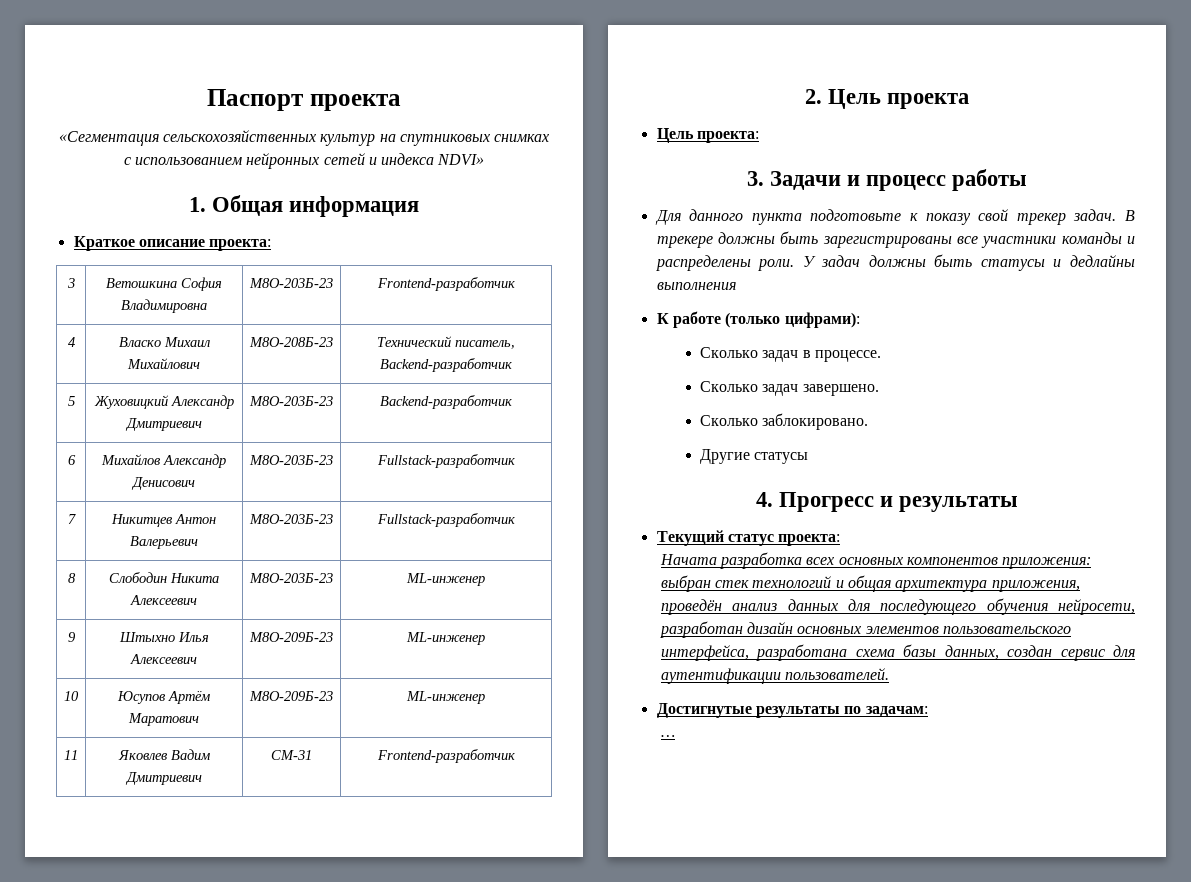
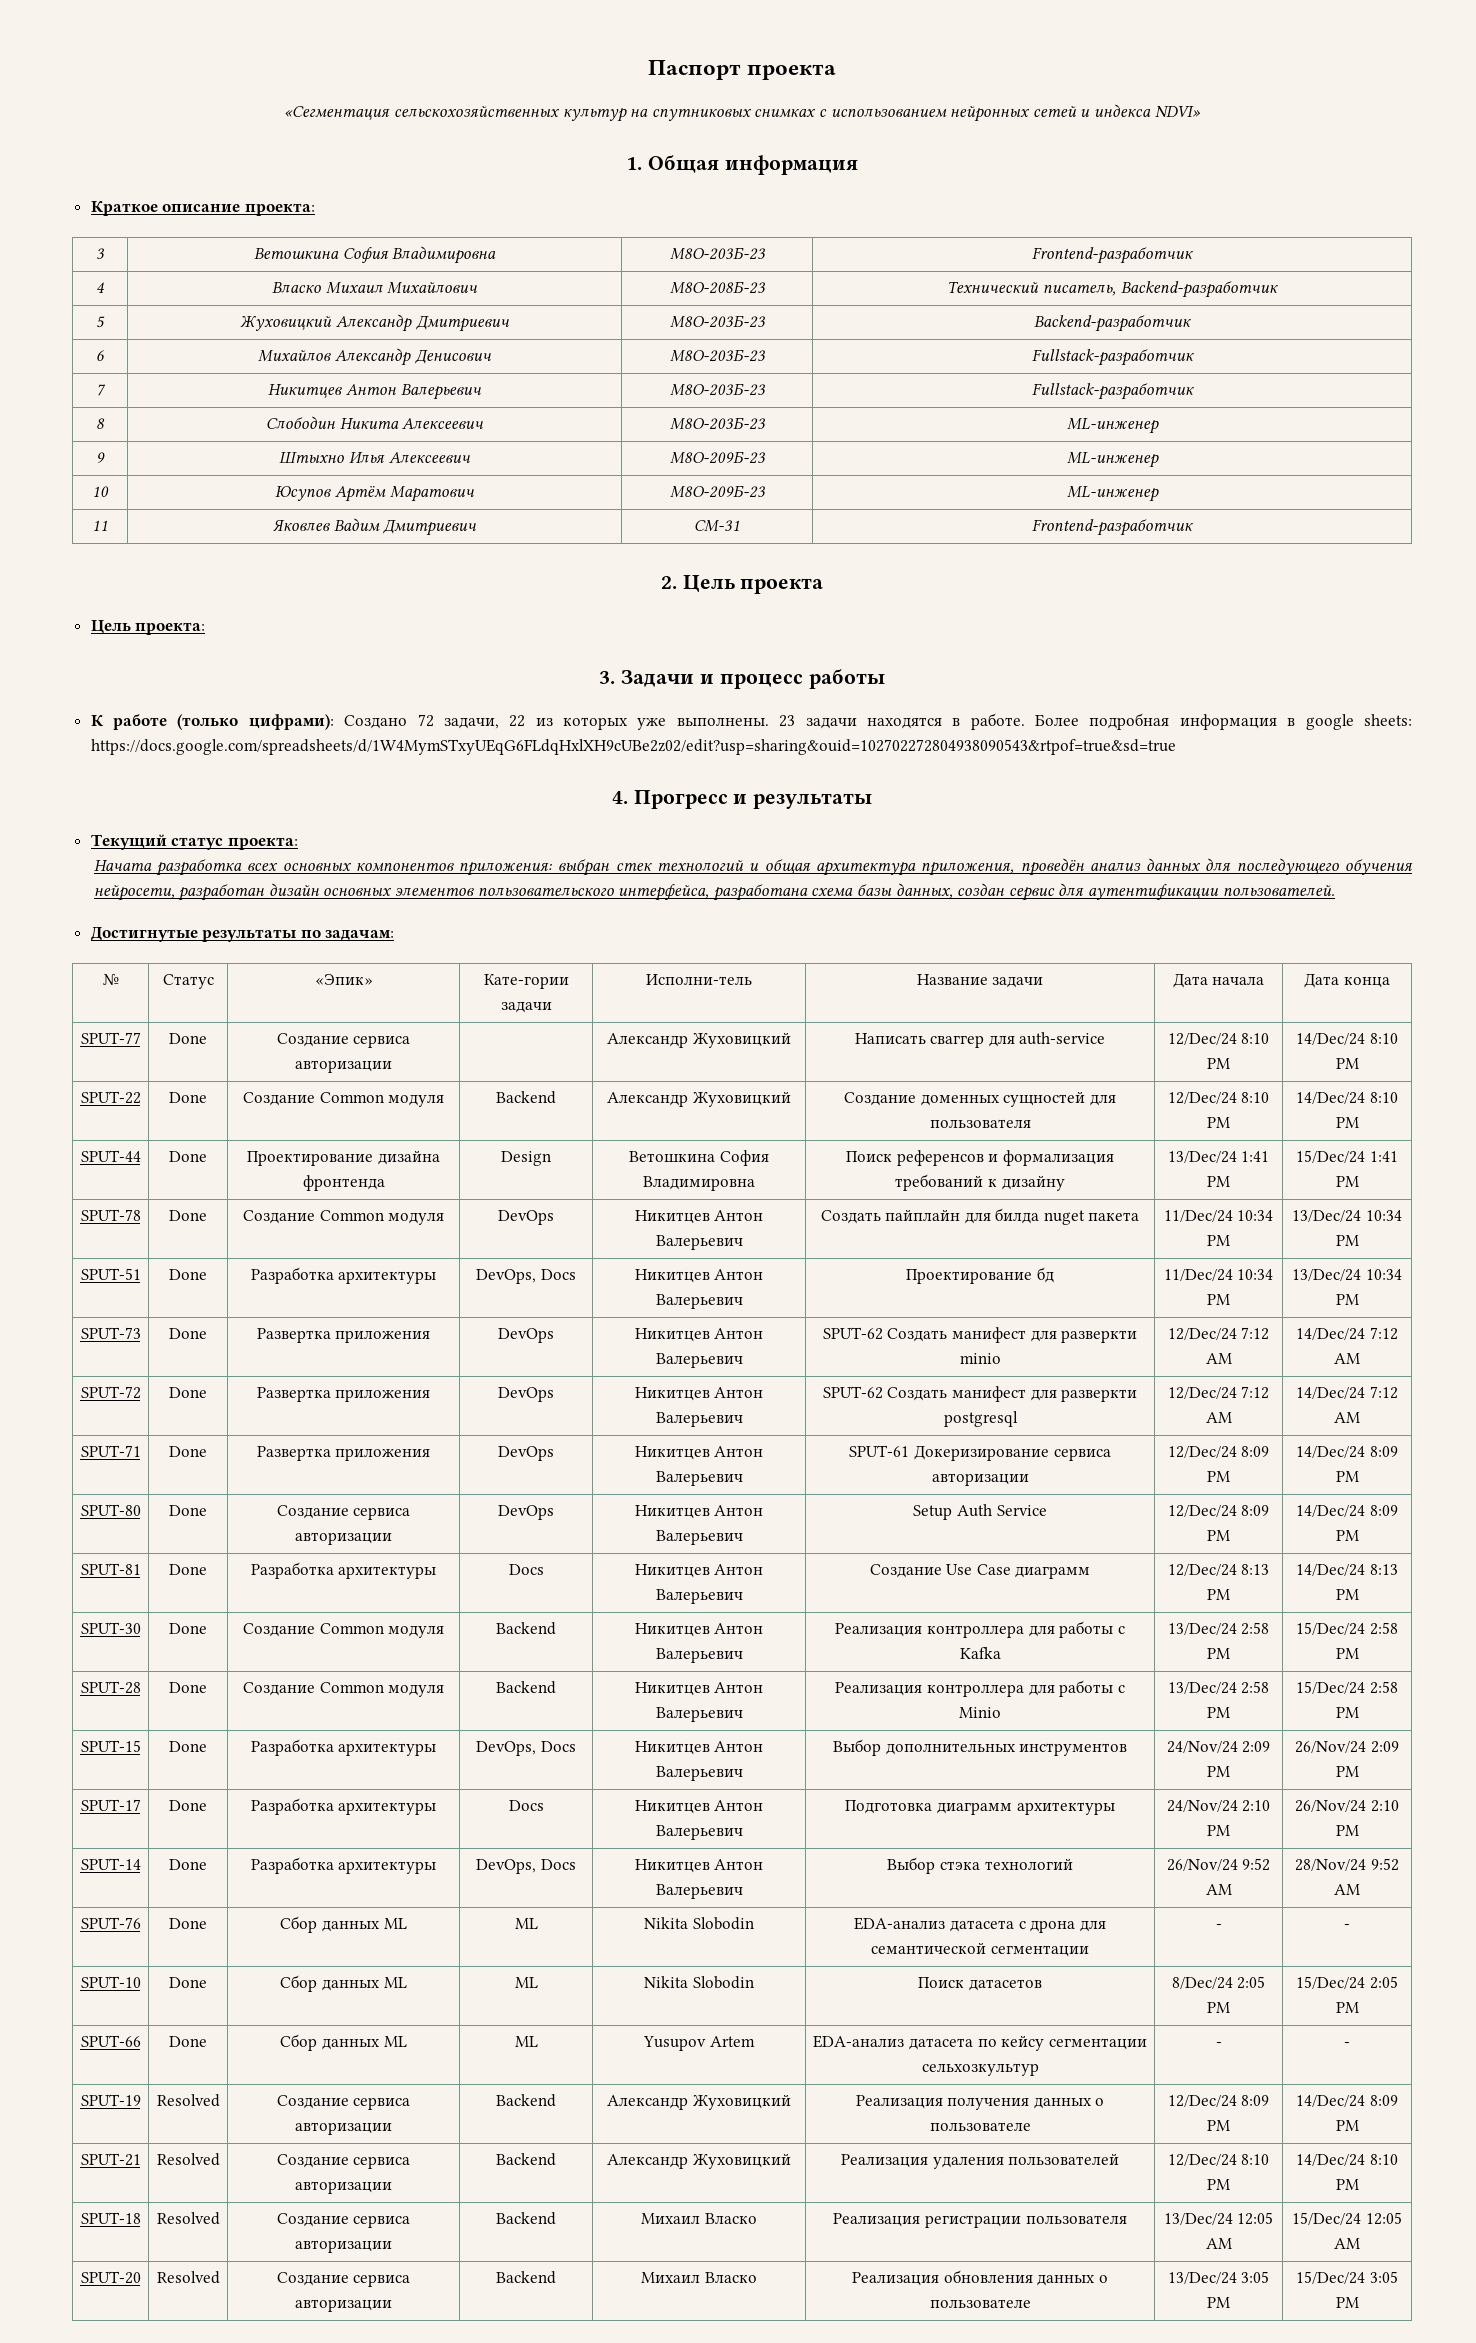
[654,209,1135,225] [656,231,1135,248] [655,254,1135,271] [656,282,736,290] [656,311,860,328] [700,347,882,362] [700,381,879,396] [700,413,869,430] [700,449,809,464] Для данного пункта подготовьте к показу свой трекер задач. В трекере должны быть зарегистрированы все участники команды и распределены роли. У задач должны быть статусы и дедлайны выполнения // К работе (только цифрами): // Сколько задач в процессе. // Сколько задач завершено. // Сколько заблокировано. // Другие статусы -> [90,713,1412,730] [90,739,1176,755] К работе (только цифрами): Создано 72 задачи, 22 из которых уже выполнены. 23 задачи находятся в работе. Более подробная информация в google sheets: https://docs.google.com/spreadsheets/d/1W4MymSTxyUEqG6FLdqHxlXH9cUBe2z02/edit?usp=sharing&ouid=102702272804938090543&rtpof=true&sd=true
[660,735,675,737] // … -> [102,974,119,986] [162,974,214,989] [314,974,373,985] [483,974,569,989] [500,1001,552,1013] [646,974,752,985] [916,974,1044,988] [1172,973,1265,988] [1304,973,1390,988] [80,1032,141,1044] [169,1033,207,1044] [276,1033,411,1048] [295,1060,392,1073] [607,1032,791,1048] [854,1032,1106,1048] [1167,1033,1270,1045] [1207,1058,1230,1069] [1296,1033,1398,1045] [1335,1058,1359,1069] [80,1091,141,1104] [169,1092,207,1103] [242,1092,445,1107] [496,1091,556,1104] [607,1091,791,1107] [844,1091,1116,1107] [929,1119,1031,1128] [1167,1092,1270,1104] [1207,1117,1230,1128] [1296,1092,1398,1104] [1335,1117,1359,1128] [80,1150,141,1162] [169,1151,207,1162] [247,1150,440,1166] [302,1175,385,1191] [501,1151,551,1166] [629,1150,769,1166] [643,1176,755,1191] [846,1150,1114,1166] [895,1174,1065,1191] [1167,1151,1270,1163] [1207,1176,1230,1187] [1296,1150,1398,1163] [1335,1176,1359,1187] [80,1209,141,1221] [169,1210,207,1221] [242,1210,445,1225] [498,1210,554,1225] [634,1210,764,1224] [655,1235,743,1250] [820,1208,1140,1225] [1163,1210,1274,1222] [1207,1235,1230,1246] [1292,1210,1402,1222] [1335,1235,1359,1246] [80,1268,141,1280] [169,1269,207,1280] [250,1267,437,1284] [476,1269,576,1284] [634,1269,764,1283] [655,1294,743,1309] [906,1267,1054,1284] [1163,1269,1274,1281] [1207,1294,1230,1305] [1292,1269,1402,1281] [1335,1294,1359,1305] [80,1327,141,1339] [169,1328,207,1339] [256,1328,431,1343] [498,1328,554,1343] [634,1328,764,1342] [655,1353,743,1368] [822,1327,1138,1343] [959,1353,1001,1364] [1167,1327,1270,1340] [1205,1353,1232,1364] [1296,1327,1398,1340] [1334,1353,1360,1364] [80,1386,141,1399] [169,1387,207,1398] [256,1387,431,1402] [498,1387,554,1402] [634,1387,764,1401] [655,1412,743,1427] [822,1386,1138,1402] [943,1411,1018,1427] [1167,1386,1270,1399] [1205,1412,1232,1423] [1296,1386,1398,1399] [1334,1412,1360,1423] [80,1445,141,1457] [169,1446,207,1457] [256,1446,431,1461] [498,1446,554,1461] [634,1446,764,1460] [655,1471,743,1486] [849,1445,1111,1461] [931,1473,1029,1486] [1167,1446,1270,1458] [1207,1471,1230,1482] [1296,1446,1398,1458] [1335,1471,1359,1482] [80,1504,141,1516] [169,1505,207,1516] [276,1505,411,1520] [295,1532,392,1545] [498,1505,554,1520] [634,1505,764,1519] [655,1530,743,1545] [913,1504,1047,1520] [1167,1505,1270,1517] [1207,1530,1230,1541] [1296,1505,1398,1517] [1335,1530,1359,1541] [80,1563,141,1575] [169,1564,207,1575] [250,1562,437,1579] [508,1564,544,1575] [634,1564,764,1578] [655,1589,743,1604] [869,1564,1091,1579] [1167,1564,1270,1576] [1207,1589,1230,1600] [1296,1564,1398,1576] [1335,1589,1359,1600] [80,1622,141,1634] [169,1623,207,1634] [242,1623,445,1638] [496,1622,556,1635] [634,1623,764,1637] [655,1648,743,1663] [835,1621,1125,1638] [959,1647,1001,1659] [1167,1622,1270,1635] [1207,1648,1230,1659] [1296,1622,1398,1635] [1335,1648,1359,1659] [80,1681,141,1694] [169,1682,207,1693] [242,1682,445,1697] [496,1681,556,1694] [634,1682,764,1696] [655,1707,743,1722] [835,1680,1125,1697] [959,1707,1001,1718] [1167,1681,1270,1694] [1207,1707,1230,1718] [1296,1681,1398,1694] [1335,1707,1359,1718] [80,1740,141,1752] [169,1741,207,1752] [250,1739,437,1756] [476,1741,576,1756] [634,1741,764,1755] [655,1766,743,1781] [832,1739,1128,1756] [1166,1741,1271,1753] [1207,1766,1230,1777] [1295,1741,1399,1753] [1335,1766,1359,1777] [80,1799,141,1811] [169,1800,207,1811] [250,1798,437,1815] [508,1800,544,1811] [634,1800,764,1814] [655,1825,743,1840] [845,1800,1115,1815] [1166,1800,1271,1812] [1207,1825,1230,1836] [1295,1800,1399,1812] [1335,1825,1359,1836] [80,1858,141,1870] [169,1859,207,1870] [250,1857,437,1874] [476,1859,576,1874] [634,1859,764,1873] [655,1884,743,1899] [887,1857,1073,1874] [1166,1858,1271,1871] [1205,1884,1232,1895] [1295,1858,1399,1871] [1334,1884,1360,1895] [80,1917,141,1929] [169,1918,207,1929] [280,1916,407,1933] [514,1918,538,1929] [644,1917,754,1930] [854,1917,1106,1933] [871,1942,1089,1957] [1215,1924,1222,1929] [1344,1924,1350,1929] [80,1976,141,1988] [169,1977,207,1988] [280,1975,407,1992] [514,1977,538,1988] [644,1976,754,1989] [918,1977,1042,1991] [1171,1976,1266,1989] [1207,2002,1230,2013] [1296,1976,1398,1989] [1335,2002,1359,2013] [80,2035,141,2047] [169,2036,207,2047] [280,2034,407,2051] [514,2036,538,2047] [643,2036,755,2051] [813,2035,1147,2051] [921,2063,1039,2076] [1215,2042,1222,2047] [1344,2042,1350,2047] [80,2094,141,2106] [156,2094,220,2107] [276,2095,411,2110] [295,2122,392,2135] [496,2094,556,2107] [607,2094,791,2110] [855,2095,1105,2110] [929,2122,1031,2131] [1167,2095,1270,2107] [1207,2120,1230,2131] [1296,2095,1398,2107] [1335,2120,1359,2131] [80,2153,141,2166] [156,2153,220,2166] [276,2154,411,2169] [295,2181,392,2194] [496,2153,556,2166] [607,2153,791,2169] [840,2153,1120,2169] [1167,2154,1270,2166] [1207,2179,1230,2190] [1296,2154,1398,2166] [1335,2179,1359,2190] [80,2212,141,2224] [156,2212,220,2225] [276,2213,411,2228] [295,2240,392,2253] [496,2212,556,2225] [641,2213,757,2224] [833,2213,1127,2228] [1163,2212,1274,2225] [1205,2238,1232,2249] [1292,2212,1402,2225] [1334,2238,1360,2249] [80,2271,141,2284] [156,2271,220,2284] [276,2272,411,2287] [295,2299,392,2312] [496,2271,556,2284] [641,2272,757,2283] [852,2270,1108,2286] [929,2299,1031,2308] [1167,2271,1270,2284] [1207,2297,1230,2308] [1296,2271,1398,2284] [1335,2297,1359,2308] // № | Статус | «Эпик» | Кате-гории задачи | Исполни-тель | Название задачи | Дата начала | Дата конца // SPUT-77 | Done | Создание сервиса авторизации | | Александр Жуховицкий | Написать сваггер для auth-service | 12/Dec/24 8:10 PM | 14/Dec/24 8:10 PM // SPUT-22 | Done | Создание Common модуля | Backend | Александр Жуховицкий | Создание доменных сущностей для пользователя | 12/Dec/24 8:10 PM | 14/Dec/24 8:10 PM // SPUT-44 | Done | Проектирование дизайна фронтенда | Design | Ветошкина София Владимировна | Поиск референсов и формализация требований к дизайну | 13/Dec/24 1:41 PM | 15/Dec/24 1:41 PM // SPUT-78 | Done | Создание Common модуля | DevOps | Никитцев Антон Валерьевич | Создать пайплайн для билда nuget пакета | 11/Dec/24 10:34 PM | 13/Dec/24 10:34 PM // SPUT-51 | Done | Разработка архитектуры | DevOps, Docs | Никитцев Антон Валерьевич | Проектирование бд | 11/Dec/24 10:34 PM | 13/Dec/24 10:34 PM // SPUT-73 | Done | Развертка приложения | DevOps | Никитцев Антон Валерьевич | SPUT-62 Создать манифест для разверкти minio | 12/Dec/24 7:12 AM | 14/Dec/24 7:12 AM // SPUT-72 | Done | Развертка приложения | DevOps | Никитцев Антон Валерьевич | SPUT-62 Создать манифест для разверкти postgresql | 12/Dec/24 7:12 AM | 14/Dec/24 7:12 AM // SPUT-71 | Done | Развертка приложения | DevOps | Никитцев Антон Валерьевич | SPUT-61 Докеризирование сервиса авторизации | 12/Dec/24 8:09 PM | 14/Dec/24 8:09 PM // SPUT-80 | Done | Создание сервиса авторизации | DevOps | Никитцев Антон Валерьевич | Setup Auth Service | 12/Dec/24 8:09 PM | 14/Dec/24 8:09 PM // SPUT-81 | Done | Разработка архитектуры | Docs | Никитцев Антон Валерьевич | Создание Use Case диаграмм | 12/Dec/24 8:13 PM | 14/Dec/24 8:13 PM // SPUT-30 | Done | Создание Common модуля | Backend | Никитцев Антон Валерьевич | Реализация контроллера для работы с Kafka | 13/Dec/24 2:58 PM | 15/Dec/24 2:58 PM // SPUT-28 | Done | Создание Common модуля | Backend | Никитцев Антон Валерьевич | Реализация контроллера для работы с Minio | 13/Dec/24 2:58 PM | 15/Dec/24 2:58 PM // SPUT-15 | Done | Разработка архитектуры | DevOps, Docs | Никитцев Антон Валерьевич | Выбор дополнительных инструментов | 24/Nov/24 2:09 PM | 26/Nov/24 2:09 PM // SPUT-17 | Done | Разработка архитектуры | Docs | Никитцев Антон Валерьевич | Подготовка диаграмм архитектуры | 24/Nov/24 2:10 PM | 26/Nov/24 2:10 PM // SPUT-14 | Done | Разработка архитектуры | DevOps, Docs | Никитцев Антон Валерьевич | Выбор стэка технологий | 26/Nov/24 9:52 AM | 28/Nov/24 9:52 AM // SPUT-76 | Done | Сбор данных ML | ML | Nikita Slobodin | EDA-анализ датасета с дрона для семантической сегментации | - | - // SPUT-10 | Done | Сбор данных ML | ML | Nikita Slobodin | Поиск датасетов | 8/Dec/24 2:05 PM | 15/Dec/24 2:05 PM // SPUT-66 | Done | Сбор данных ML | ML | Yusupov Artem | EDA-анализ датасета по кейсу сегментации сельхозкультур | - | - // SPUT-19 | Resolved | Создание сервиса авторизации | Backend | Александр Жуховицкий | Реализация получения данных о пользователе | 12/Dec/24 8:09 PM | 14/Dec/24 8:09 PM // SPUT-21 | Resolved | Создание сервиса авторизации | Backend | Александр Жуховицкий | Реализация удаления пользователей | 12/Dec/24 8:10 PM | 14/Dec/24 8:10 PM // SPUT-18 | Resolved | Создание сервиса авторизации | Backend | Михаил Власко | Реализация регистрации пользователя | 13/Dec/24 12:05 AM | 15/Dec/24 12:05 AM // SPUT-20 | Resolved | Создание сервиса авторизации | Backend | Михаил Власко | Реализация обновления данных о пользователе | 13/Dec/24 3:05 PM | 15/Dec/24 3:05 PM

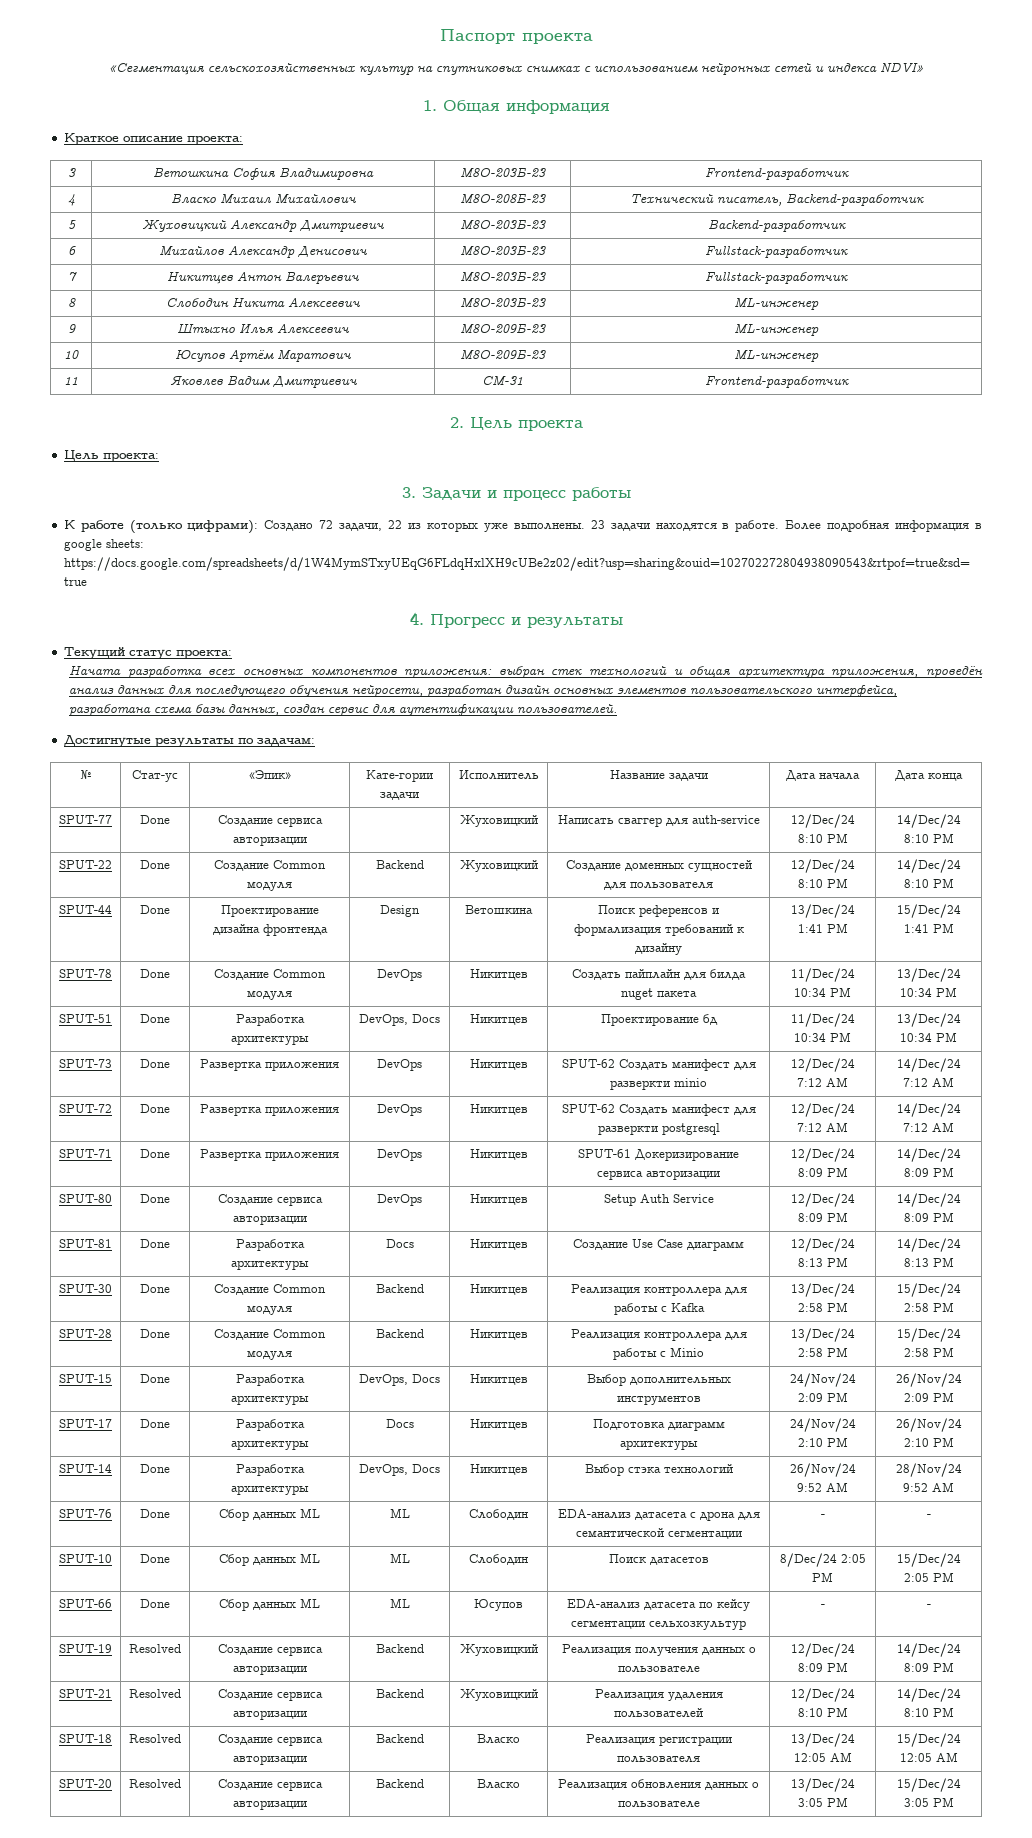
[162,974,214,989] Статус -> [132,770,178,782] Стат-ус
[646,974,752,985] Исполни-тель -> [458,770,539,780] Исполнитель
[607,1033,689,1048] Александр -> (307, 841) none
[607,1092,689,1107] Александр -> (424, 864) none
[719,1150,769,1166] [643,1176,755,1191] София Владимировна -> (533, 909) none
[714,1210,764,1221] [655,1235,743,1250] Антон Валерьевич -> (528, 974) none
[714,1269,764,1280] [655,1294,743,1309] Антон Валерьевич -> (528, 1019) none
[714,1328,764,1339] [655,1353,743,1368] Антон Валерьевич -> (528, 1064) none
[714,1387,764,1398] [655,1412,743,1427] Антон Валерьевич -> (528, 1109) none
[714,1446,764,1457] [655,1471,743,1486] Антон Валерьевич -> (528, 1154) none
[714,1505,764,1516] [655,1530,743,1545] Антон Валерьевич -> (528, 1199) none
[714,1564,764,1575] [655,1589,743,1604] Антон Валерьевич -> (528, 1244) none
[714,1623,764,1634] [655,1648,743,1663] Антон Валерьевич -> (528, 1289) none
[714,1682,764,1693] [655,1707,743,1722] Антон Валерьевич -> (528, 1334) none
[714,1741,764,1752] [655,1766,743,1781] Антон Валерьевич -> (528, 1379) none
[714,1800,764,1811] [655,1825,743,1840] Антон Валерьевич -> (528, 1424) none
[714,1859,764,1870] [655,1884,743,1899] Антон Валерьевич -> (528, 1469) none
[644,1917,754,1930] Nikita Slobodin -> [469,1509,528,1520] Слободин
[644,1976,754,1989] Nikita Slobodin -> [469,1554,528,1565] Слободин
[643,2036,755,2051] Yusupov Artem -> [474,1599,523,1611] Юсупов
[607,2095,689,2110] Александр -> (424, 1648) none
[607,2154,689,2169] Александр -> (424, 1693) none
[641,2213,701,2224] Михаил -> (424, 1738) none
[641,2272,701,2283] Михаил -> (424, 1783) none

